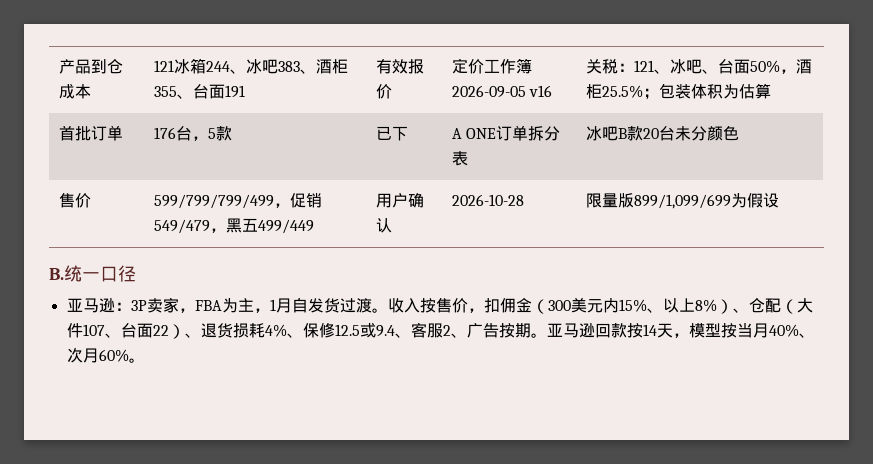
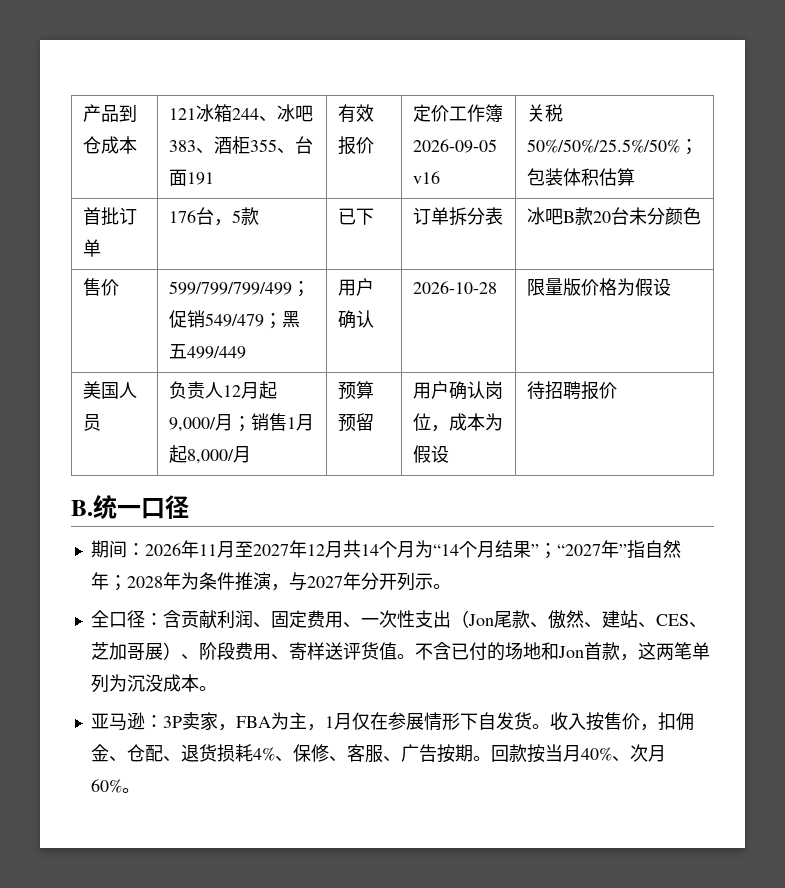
[617,59,812,74] [585,84,643,99] ：121、冰吧、台面50%，酒柜25.5% -> [526,139,680,153] 50%/50%/25.5%/50%
[722,84,739,99] 为 -> (599, 177) none
[451,128,497,139] A ONE -> (374, 216) none
[273,203,290,208] ， -> [291,281,310,297] ；
[209,228,226,233] ， -> [263,313,282,329] ；
[633,193,779,209] [49,265,136,282] 899/1,099/699为假设 // B.统一口径 -> [580,278,671,296] [82,381,137,399] [82,414,101,431] [168,381,277,399] [168,413,314,432] [168,445,251,464] [337,381,374,400] [337,413,374,432] [412,381,503,400] [412,413,503,432] [412,445,449,463] [526,381,617,400] [71,495,189,519] [90,540,681,559] [90,572,451,591] [90,610,707,629] [90,642,710,661] [90,674,217,693] 价格为假设 // 美国人员 | 负责人12月起9,000/月；销售1月起8,000/月 | 预算预留 | 用户确认岗位，成本为假设 | 待招聘报价 // B.统一口径 // 期间：2026年11月至2027年12月共14个月为“14个月结果”；“2027年”指自然年；2028年为条件推演，与2027年分开列示。 // 全口径：含贡献利润、固定费用、一次性支出（Jon尾款、傲然、建站、CES、芝加哥展）、阶段费用、寄样送评货值。不含已付的场地和Jon首款，这两笔单列为沉没成本。
[291,298,372,313] 自发货过渡 -> [351,712,532,731] 仅在参展情形下自发货
[531,298,813,314] [66,323,185,339] （300美元内15%、以上8%）、仓配（大件107、台面22） -> [108,744,163,762] 、仓配
[334,322,721,338] 12.5或9.4、客服2、广告按期。亚马逊回款按14天，模型 -> [328,744,527,763] 、客服、广告按期。回款

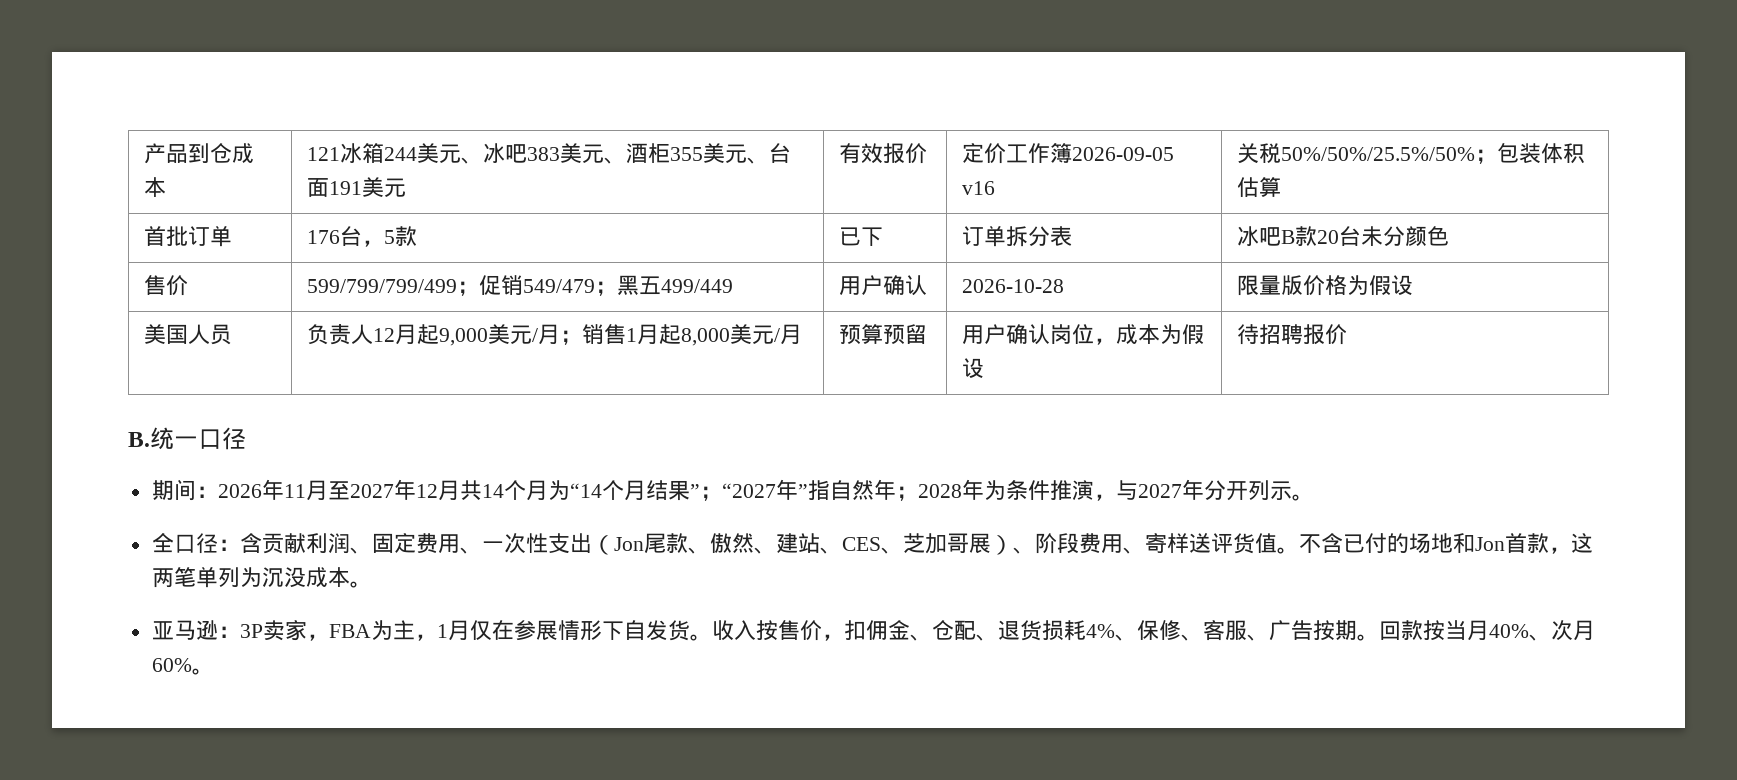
(259, 114) none -> [417,143,462,163] 美元
(196, 146) none -> [560,143,605,163] 美元
(277, 145) none -> [703,143,748,163] 美元
(214, 178) none -> [362,177,407,197] 美元
[168,417,216,432] 9,000/ -> [439,324,539,346] 9,000美元/
[186,449,234,464] 8,000/ -> [681,324,781,346] 8,000美元/

